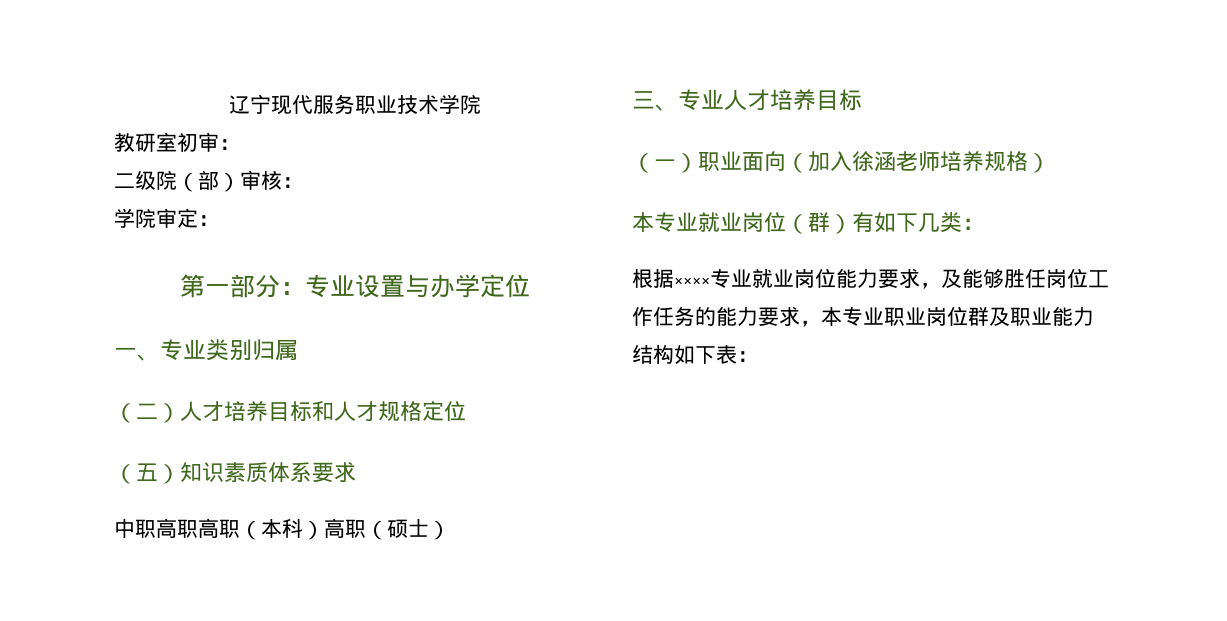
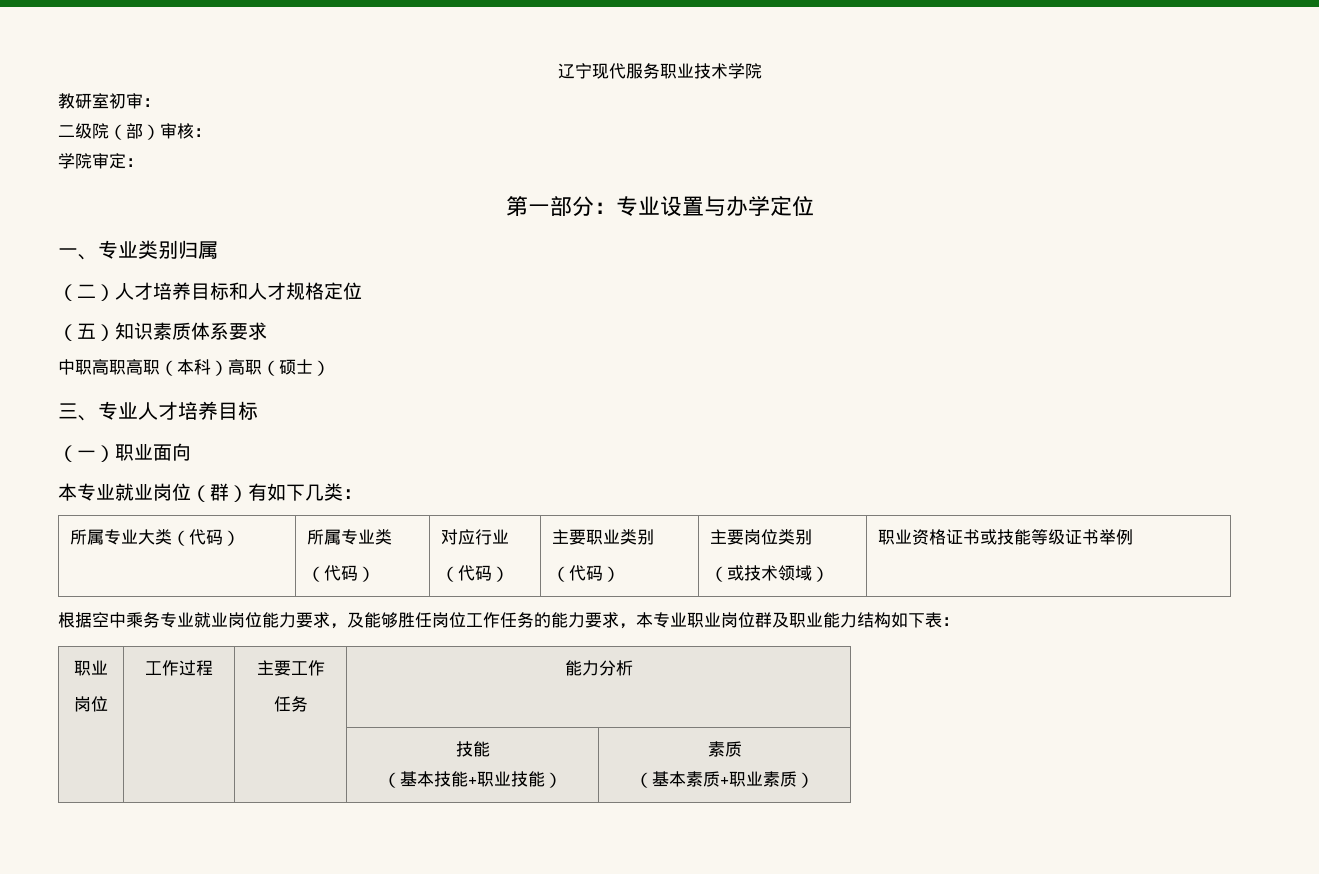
[786,151,1050,173] （加入徐涵老师培养规格） -> (191, 452) none
(984, 224) none -> [70,529,241,546] [307,529,393,545] [307,565,376,582] [441,529,510,545] [441,565,510,582] [552,529,655,545] [552,565,621,582] [710,529,813,545] [710,565,830,582] [878,529,1134,545] // 所属专业大类（代码） | 所属专业类 // （代码） | 对应行业 // （代码） | 主要职业类别 // （代码） | 主要岗位类别 // （或技术领域） | 职业资格证书或技能等级证书举例
[674,277,710,286] ×××× -> [92,612,160,628] 空中乘务
(758, 356) none -> [74,660,108,676] [74,696,108,712] [145,660,213,676] [256,660,325,676] [273,696,308,712] [564,660,633,676] [455,741,490,757] [383,771,562,788] [707,741,742,757] [635,771,814,788] // 职业 // 岗位 | 工作过程 | 主要工作 // 任务 | 能力分析 // | | | 技能 // （基本技能+职业技能） | 素质 // （基本素质+职业素质）

